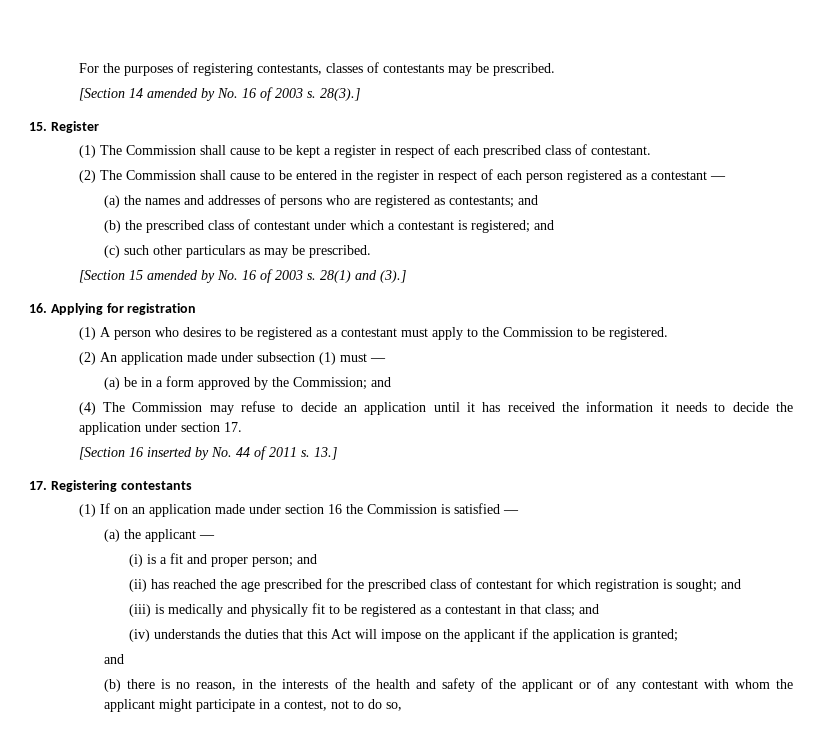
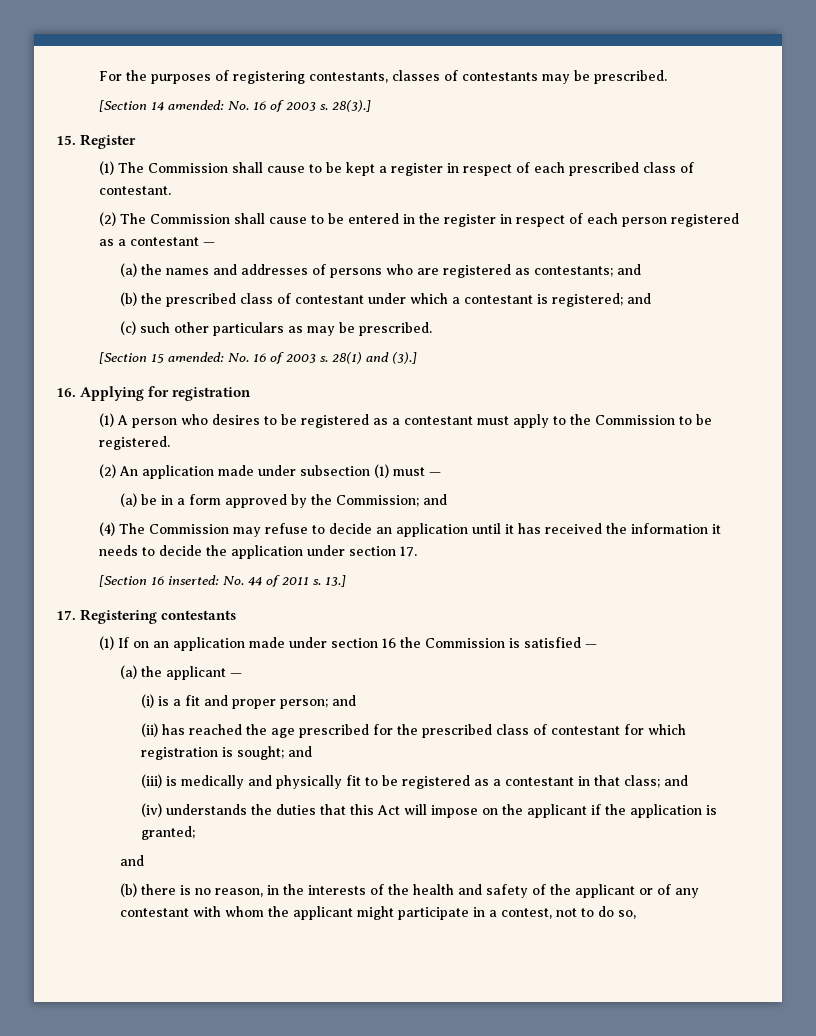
[146,88,215,101] amended by -> [167,100,224,110] amended:
[146,270,215,283] amended by -> [167,352,224,362] amended:
[146,447,209,460] inserted by -> [167,575,219,585] inserted:

